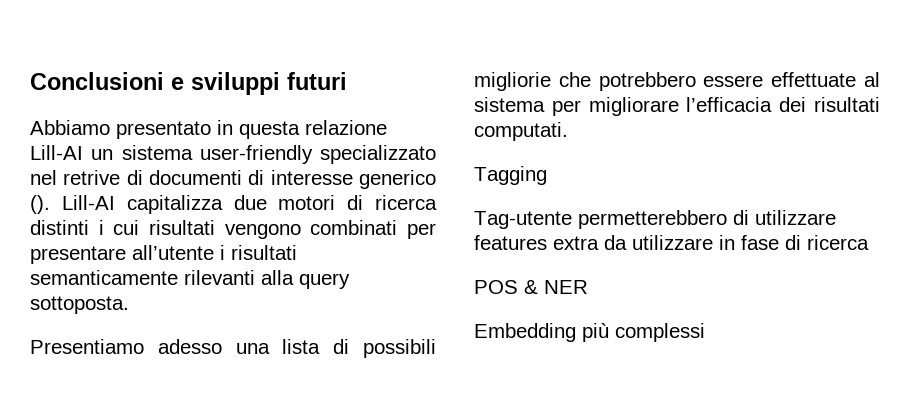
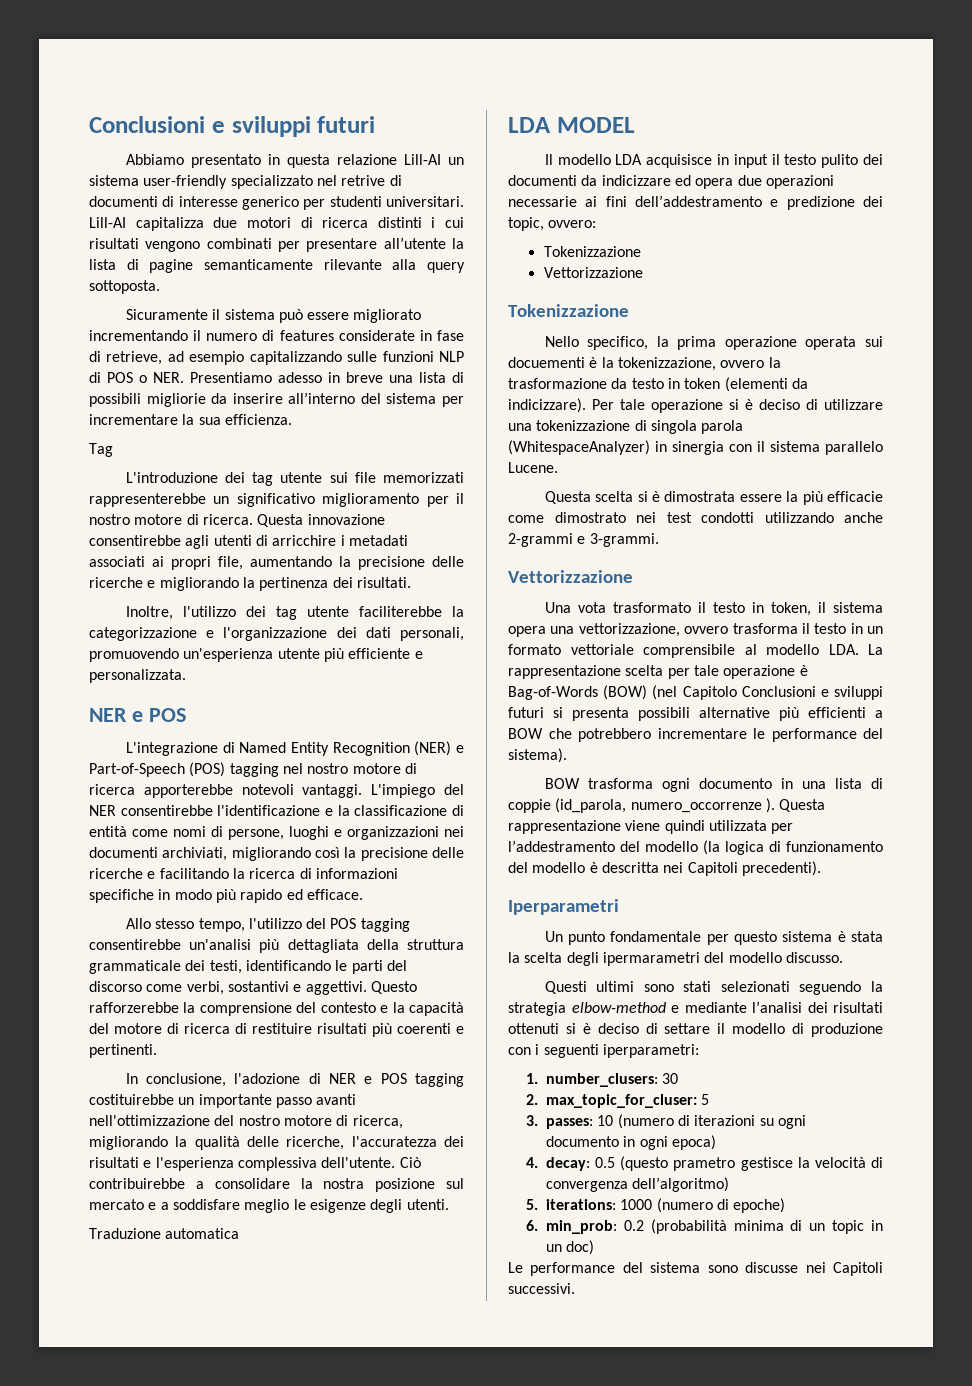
[30,195,50,214] (). -> [303,196,464,210] per studenti universitari.
[220,245,297,260] [30,270,350,289] [30,296,129,314] [30,339,222,354] i risultati semanticamente rilevanti alla query sottoposta. // Presentiamo adesso -> [452,238,464,249] [89,259,465,273] [89,280,160,294] [125,309,422,323] [89,330,464,341] [89,351,464,365] [89,372,383,383] la lista di pagine semanticamente rilevante alla query sottoposta. // Sicuramente il sistema può essere migliorato incrementando il numero di features considerate in fase di retrieve, ad esempio capitalizzando sulle funzioni NLP di POS o NER. Presentiamo adesso in breve
[558,72,880,91] [474,97,880,116] [474,122,568,141] [474,166,547,185] [474,210,836,229] [474,235,869,250] [474,280,588,294] [474,323,705,342] che potrebbero essere effettuate al sistema per migliorare l’efficacia dei risultati computati. // Tagging // Tag-utente permetterebbero di utilizzare features extra da utilizzare in fase di ricerca // POS & NER // Embedding più complessi -> [211,392,464,407] [89,414,292,425] [89,443,113,457] [125,472,464,486] [89,493,465,507] [89,514,385,527] [89,535,408,549] [89,556,464,570] [89,577,411,591] [125,606,464,620] [89,627,464,641] [89,648,423,662] [89,669,186,683] [89,708,186,722] [125,741,464,756] [89,762,417,777] [89,784,465,798] [89,805,465,816] [89,826,464,840] [89,847,464,861] [89,868,398,879] [89,889,363,903] [125,918,410,932] [89,939,464,953] [89,960,407,974] [89,981,417,995] [89,1002,464,1016] [89,1023,464,1037] [89,1044,157,1058] [125,1073,464,1087] [89,1094,357,1108] [89,1115,403,1129] [89,1136,464,1150] [89,1157,421,1171] [89,1178,464,1192] [89,1199,449,1213] [89,1228,240,1239] [508,117,635,133] [544,154,883,168] [508,175,834,189] [508,195,883,210] [508,217,597,231] [543,246,641,257] [543,267,643,278] [508,304,629,317] [544,336,883,350] [508,357,781,371] [508,377,808,392] [508,398,883,413] [508,420,744,434] [508,440,883,455] [508,462,558,473] [544,491,883,505] [508,512,883,523] [508,533,659,547] [508,570,633,583] [544,602,883,616] [508,623,883,637] [508,644,883,658] [508,665,808,679] [508,685,883,700] [508,707,883,721] [508,728,883,742] [508,748,567,763] [544,778,883,792] [508,798,826,813] [508,820,794,834] [508,840,883,855] [508,861,821,876] [508,899,619,915] [544,931,883,945] [508,952,843,966] [544,981,883,995] [508,1001,883,1016] [508,1023,883,1037] [508,1044,699,1058] [525,1073,679,1087] [525,1094,710,1108] [525,1114,806,1129] [545,1135,716,1150] [525,1156,883,1171] [545,1177,730,1192] [525,1198,786,1213] [525,1219,883,1234] [545,1240,595,1255] [508,1262,883,1276] [508,1283,575,1294] da inserire all’interno del sistema per incrementare la sua efficienza. // Tag // L'introduzione dei tag utente sui file memorizzati rappresenterebbe un significativo miglioramento per il nostro motore di ricerca. Questa innovazione consentirebbe agli utenti di arricchire i metadati associati ai propri file, aumentando la precisione delle ricerche e migliorando la pertinenza dei risultati. // Inoltre, l'utilizzo dei tag utente faciliterebbe la categorizzazione e l'organizzazione dei dati personali, promuovendo un'esperienza utente più efficiente e personalizzata. // NER e POS // L'integrazione di Named Entity Recognition (NER) e Part-of-Speech (POS) tagging nel nostro motore di ricerca apporterebbe notevoli vantaggi. L'impiego del NER consentirebbe l'identificazione e la classificazione di entità come nomi di persone, luoghi e organizzazioni nei documenti archiviati, migliorando così la precisione delle ricerche e facilitando la ricerca di informazioni specifiche in modo più rapido ed efficace. // Allo stesso tempo, l'utilizzo del POS tagging consentirebbe un'analisi più dettagliata della struttura grammaticale dei testi, identificando le parti del discorso come verbi, sostantivi e aggettivi. Questo rafforzerebbe la comprensione del contesto e la capacità del motore di ricerca di restituire risultati più coerenti e pertinenti. // In conclusione, l'adozione di NER e POS tagging costituirebbe un importante passo avanti nell'ottimizzazione del nostro motore di ricerca, migliorando la qualità delle ricerche, l'accuratezza dei risultati e l'esperienza complessiva dell'utente. Ciò contribuirebbe a consolidare la nostra posizione sul mercato e a soddisfare meglio le esigenze degli utenti. // Traduzione automatica // LDA MODEL // Il modello LDA acquisisce in input il testo pulito dei documenti da indicizzare ed opera due operazioni necessarie ai fini dell’addestramento e predizione dei topic, ovvero: // Tokenizzazione // Vettorizzazione // Tokenizzazione // Nello specifico, la prima operazione operata sui docuementi è la tokenizzazione, ovvero la trasformazione da testo in token (elementi da indicizzare). Per tale operazione si è deciso di utilizzare una tokenizzazione di singola parola (WhitespaceAnalyzer) in sinergia con il sistema parallelo Lucene. // Questa scelta si è dimostrata essere la più efficacie come dimostrato nei test condotti utilizzando anche 2-grammi e 3-grammi. // Vettorizzazione // Una vota trasformato il testo in token, il sistema opera una vettorizzazione, ovvero trasforma il testo in un formato vettoriale comprensibile al modello LDA. La rappresentazione scelta per tale operazione è Bag-of-Words (BOW) (nel Capitolo Conclusioni e sviluppi futuri si presenta possibili alternative più efficienti a BOW che potrebbero incrementare le performance del sistema). // BOW trasforma ogni documento in una lista di coppie (id_parola, numero_occorrenze ). Questa rappresentazione viene quindi utilizzata per l’addestramento del modello (la logica di funzionamento del modello è descritta nei Capitoli precedenti). // Iperparametri // Un punto fondamentale per questo sistema è stata la scelta degli ipermarametri del modello discusso. // Questi ultimi sono stati selezionati seguendo la strategia elbow-method e mediante l’analisi dei risultati ottenuti si è deciso di settare il modello di produzione con i seguenti iperparametri: // 1. number_clusers: 30 // 2. max_topic_for_cluser: 5 // 3. passes: 10 (numero di iterazioni su ogni documento in ogni epoca) // 4. decay: 0.5 (questo prametro gestisce la velocità di convergenza dell’algoritmo) // 5. iterations: 1000 (numero di epoche) // 6. min_prob: 0.2 (probabilità minima di un topic in un doc) // Le performance del sistema sono discusse nei Capitoli successivi.

